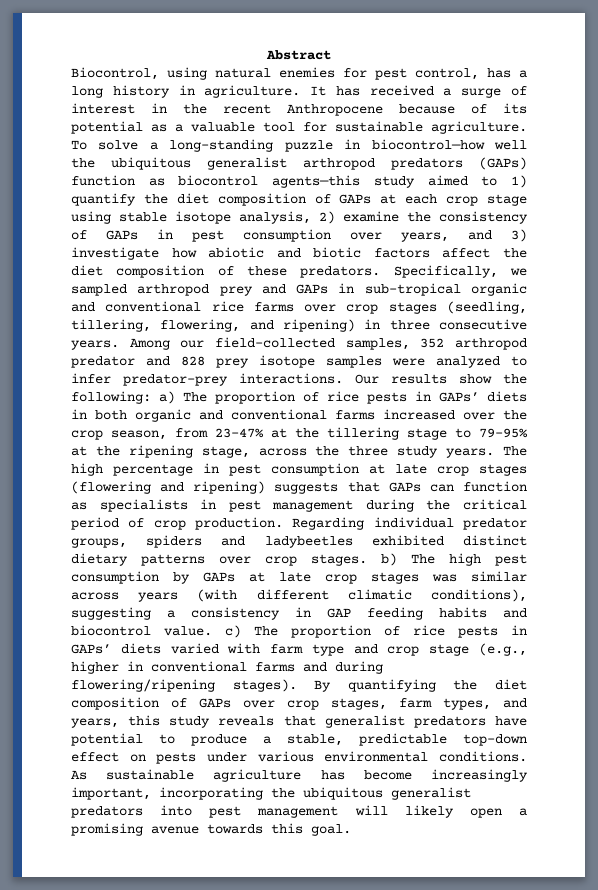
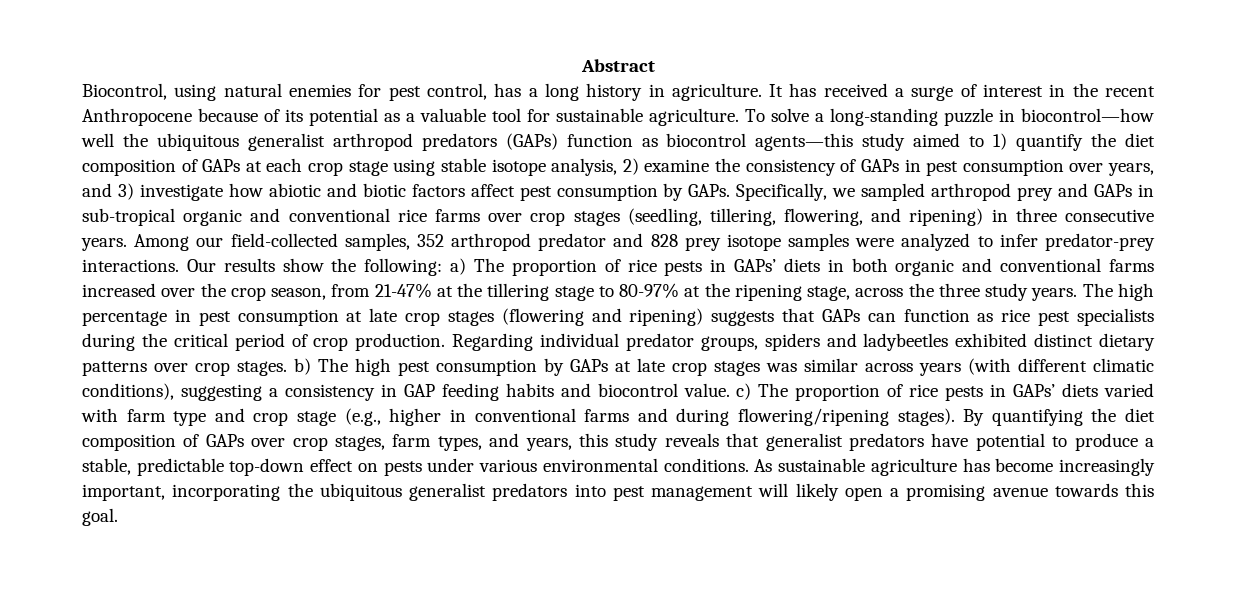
[503,248,527,258] [71,265,381,278] the diet composition of these predators. -> [519,183,731,201] pest consumption by GAPs.
[215,428,264,438] 23-47% -> [374,283,432,298] 21-47%
[479,428,528,438] 79-95% -> [619,283,680,298] 80-97%
[99,499,354,512] specialists in pest management -> [1001,308,1155,326] rice pest specialists

